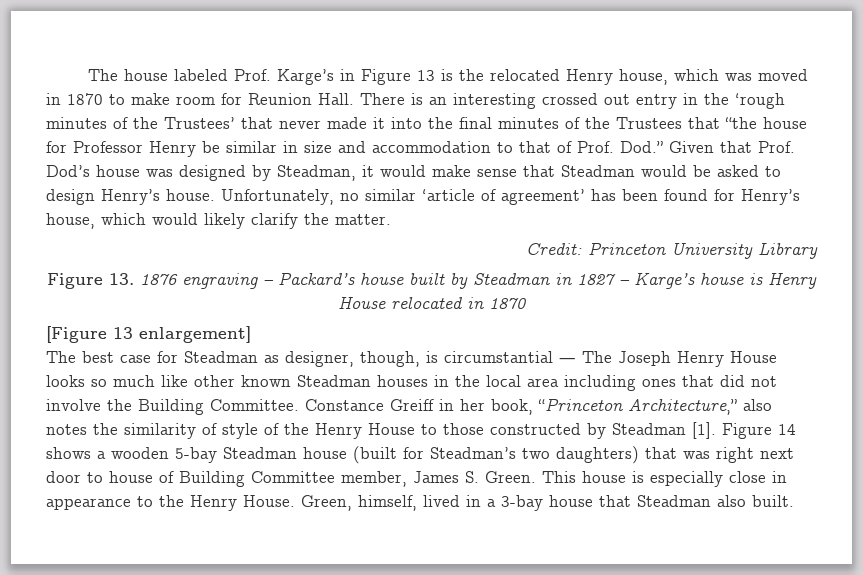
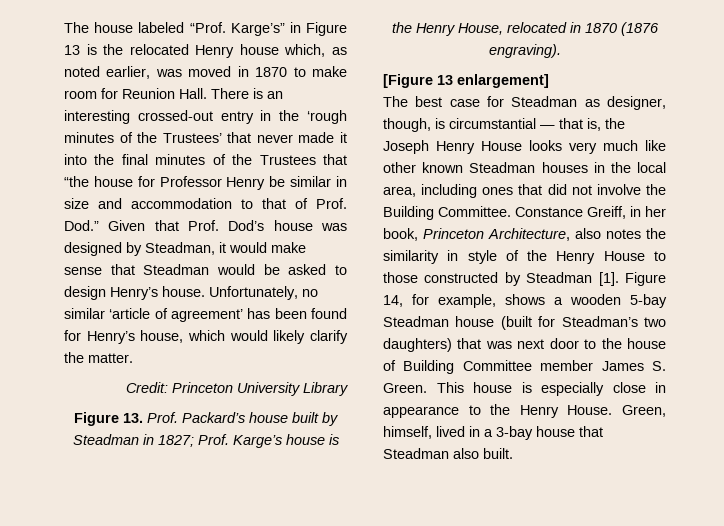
[233,69,334,85] Prof. Karge’s -> [189,22,285,36] “Prof. Karge’s”
[618,69,719,85] house, which -> [239,44,347,57] [64,66,151,79] house which, as noted earlier,
[542,93,630,105] crossed out -> [137,110,213,121] crossed-out
[140,273,274,289] 1876 engraving – -> [147,412,178,423] Prof.
[577,274,630,285] 1827 – -> [157,434,229,447] 1827; Prof.
[768,272,817,289] [338,296,386,309] Henry House -> [391,22,503,36] the Henry House,
(526, 303) none -> [620,22,659,36] [488,44,561,58] (1876 engraving).
[582,351,612,363] The -> [559,118,625,131] that is, the
[91,379,107,387] so -> [569,142,597,154] very
[527,378,559,387] area -> [383,186,416,197] area,
[390,399,434,411] Greiff -> [587,206,626,219] Greiff,
[538,398,737,415] “Princeton Architecture,” -> [423,228,570,241] Princeton Architecture,
[202,423,217,435] of -> [447,250,459,261] in
[778,424,796,435] 14 -> [383,294,496,308] 14, for example,
[716,447,754,463] right -> (512, 345) none
(103, 477) none -> [601,338,622,349] the
[341,471,407,487] member, -> [540,360,594,371] member

